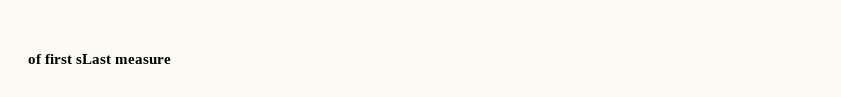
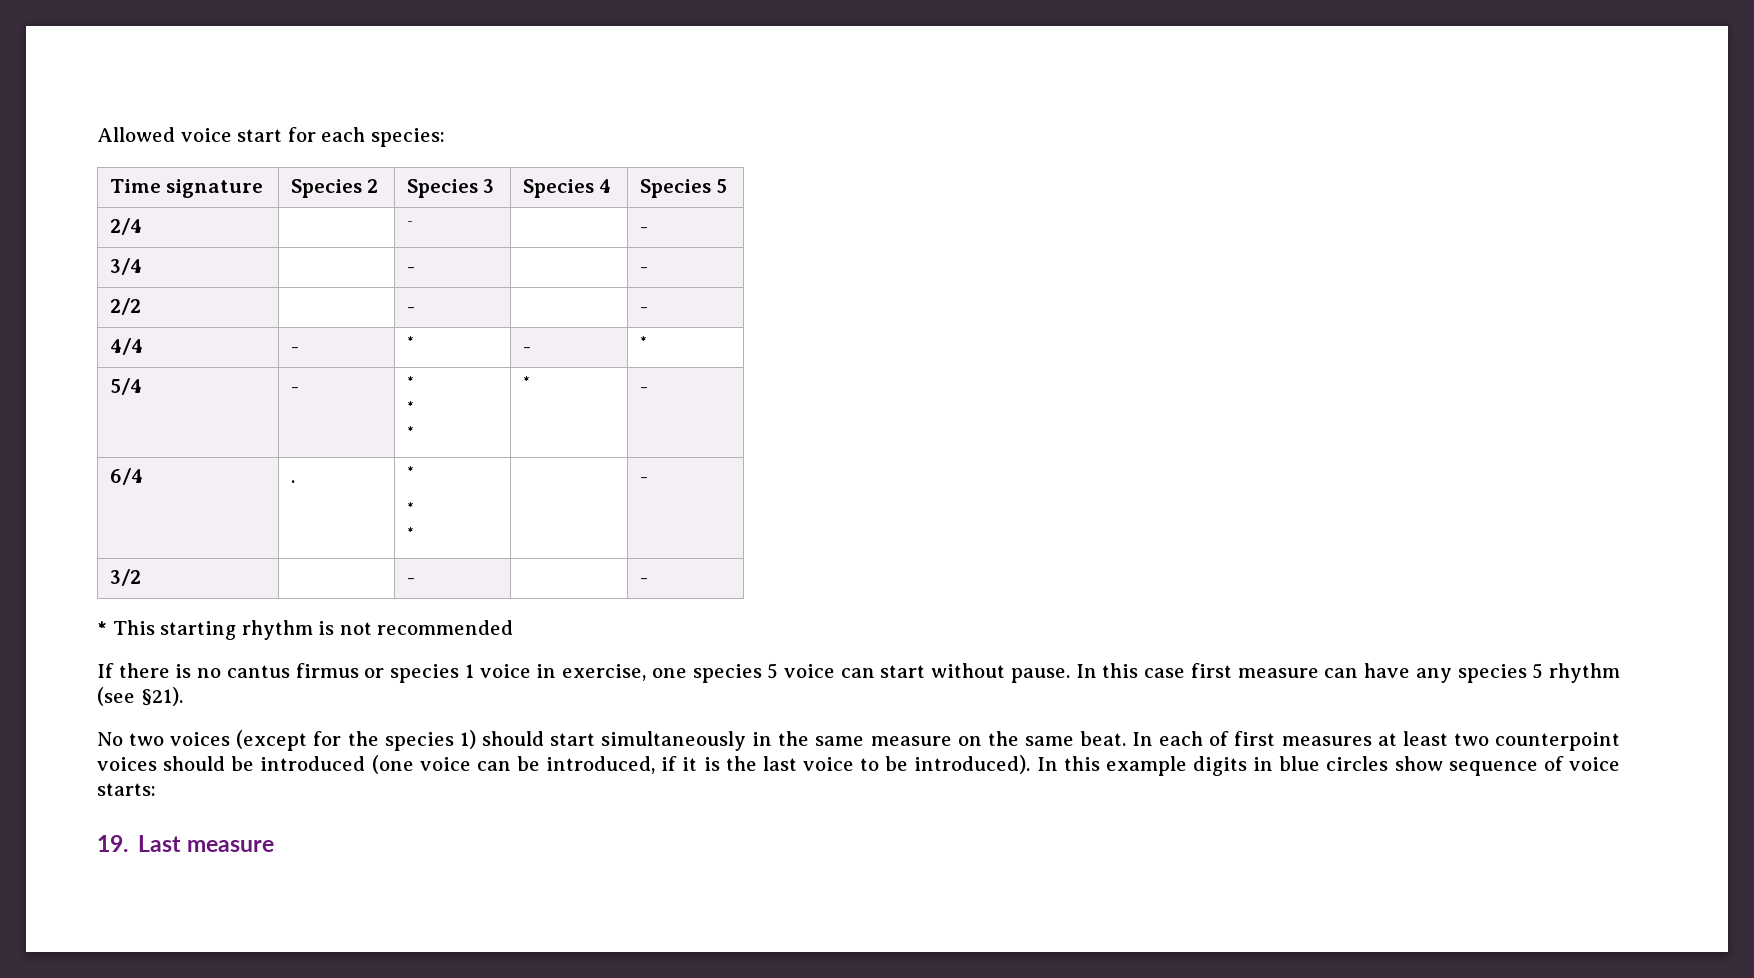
[28,54,112,64] of first sLast -> [97,127,445,147] [109,179,264,198] [290,179,379,198] [406,179,495,198] [522,179,612,198] [639,179,728,198] [109,218,142,235] [406,221,413,226] [639,227,648,233] [109,258,142,275] [406,267,415,273] [639,267,648,273] [109,298,141,315] [406,307,415,313] [639,307,648,313] [109,338,143,355] [290,347,299,353] [406,336,414,346] [522,347,531,353] [639,336,647,346] [109,378,142,395] [290,387,299,393] [406,376,414,386] [406,401,414,411] [406,426,414,436] [522,376,530,386] [639,387,648,393] [109,468,143,485] [290,480,295,483] [406,466,414,476] [406,502,414,512] [406,527,414,537] [639,477,648,483] [109,569,141,586] [406,578,415,584] [639,578,648,584] [97,620,514,640] [97,663,1621,683] [97,687,183,706] [97,730,1620,751] [97,755,1620,776] [97,783,156,796] [97,835,182,852] Allowed voice start for each species: // Time signature | Species 2 | Species 3 | Species 4 | Species 5 // 2/4 | | - | | - // 3/4 | | - | | - // 2/2 | | - | | - // 4/4 | - | * | - | * // 5/4 | - | * // * // * | * | - // 6/4 | . | * // * // * | | - // 3/2 | | - | | - // * This starting rhythm is not recommended // If there is no cantus firmus or species 1 voice in exercise, one species 5 voice can start without pause. In this case first measure can have any species 5 rhythm (see §21). // No two voices (except for the species 1) should start simultaneously in the same measure on the same beat. In each of first measures at least two counterpoint voices should be introduced (one voice can be introduced, if it is the last voice to be introduced). In this example digits in blue circles show sequence of voice starts: // 19. Last

